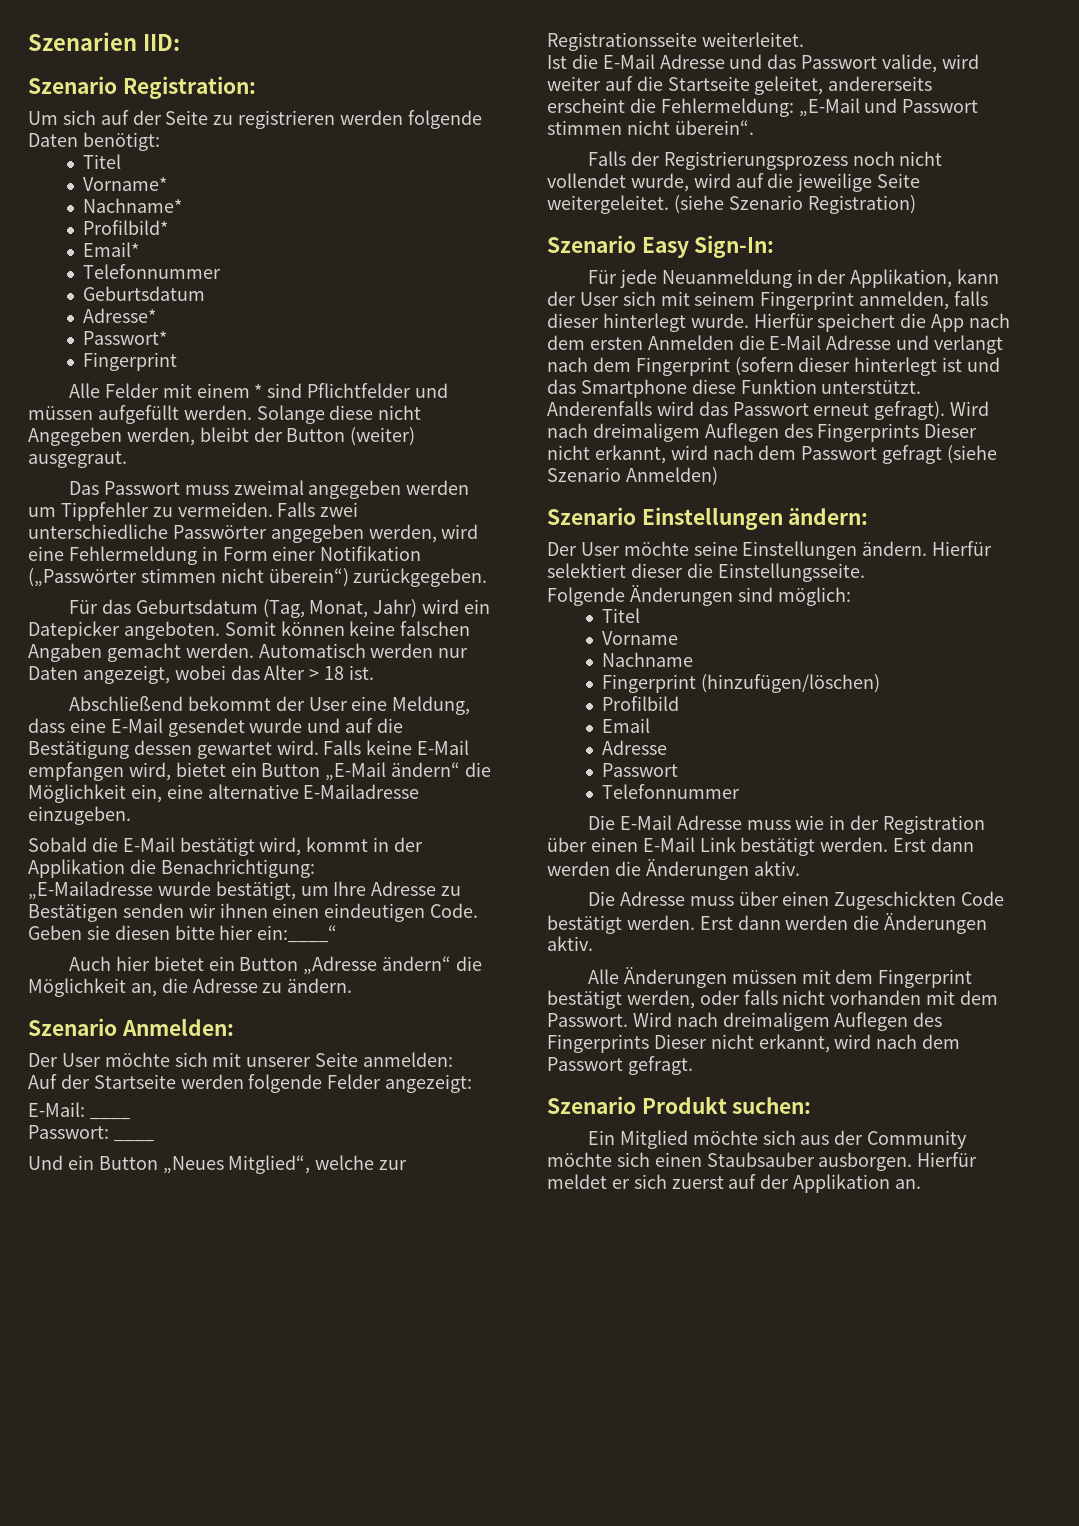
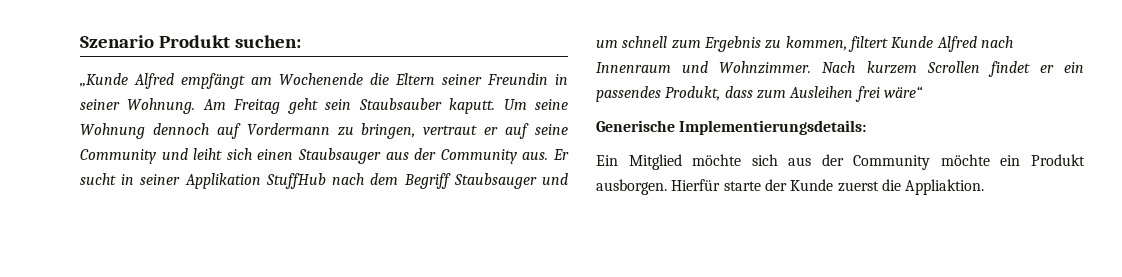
[28,32,180,51] [28,76,256,99] [28,110,482,129] [28,132,160,151] [83,154,122,169] [83,177,168,191] [83,198,183,213] [83,220,169,235] [83,242,140,257] [83,264,222,279] [83,286,206,301] [83,308,157,323] [83,331,168,345] [83,352,178,371] [69,383,449,398] [28,405,422,424] [28,427,416,446] [28,451,127,468] [69,480,470,499] [28,502,359,521] [28,524,479,543] [28,546,422,565] [28,568,488,587] [69,599,491,618] [28,621,471,640] [28,643,469,662] [28,665,375,684] [69,696,471,715] [28,718,404,737] [28,740,470,759] [28,762,492,781] [28,784,420,803] [28,806,131,825] [28,837,424,856] [28,859,315,878] [28,881,462,900] [28,903,479,922] [28,925,338,943] [69,956,483,975] [28,978,353,997] [28,1018,234,1036] [28,1052,454,1067] [28,1074,473,1093] [28,1102,85,1117] [89,1117,130,1120] [28,1125,109,1139] [113,1139,154,1142] [28,1155,408,1174] [547,32,804,51] [547,54,979,73] [547,76,933,95] [547,98,979,117] [547,120,754,135] [588,151,943,170] [547,173,921,192] [547,195,916,214] [547,235,775,258] [588,269,1000,288] [547,291,989,310] [547,313,1011,332] [547,335,1004,354] [547,357,1001,376] [547,379,922,398] [547,401,990,420] [547,423,978,442] [547,445,998,464] [547,467,718,486] [547,507,869,530] [547,541,993,560] [547,563,865,582] [547,585,851,606] [602,608,641,623] [602,631,679,645] [602,652,694,667] [602,674,881,693] [602,696,680,711] [602,718,651,733] [602,740,668,755] [602,763,679,777] [602,784,741,799] [588,815,986,834] [547,837,975,856] [547,859,800,880] [588,891,1005,910] [547,913,988,934] [547,936,593,951] [588,967,973,988] [547,990,999,1009] [547,1012,943,1031] [547,1034,961,1053] [547,1056,693,1075] [547,1096,812,1114] Szenarien IID: // Szenario Registration: // Um sich auf der Seite zu registrieren werden folgende Daten benötigt: // Titel // Vorname* // Nachname* // Profilbild* // Email* // Telefonnummer // Geburtsdatum // Adresse* // Passwort* // Fingerprint // Alle Felder mit einem * sind Pflichtfelder und müssen aufgefüllt werden. Solange diese nicht Angegeben werden, bleibt der Button (weiter) ausgegraut. // Das Passwort muss zweimal angegeben werden um Tippfehler zu vermeiden. Falls zwei unterschiedliche Passwörter angegeben werden, wird eine Fehlermeldung in Form einer Notifikation („Passwörter stimmen nicht überein“) zurückgegeben. // Für das Geburtsdatum (Tag, Monat, Jahr) wird ein Datepicker angeboten. Somit können keine falschen Angaben gemacht werden. Automatisch werden nur Daten angezeigt, wobei das Alter > 18 ist. // Abschließend bekommt der User eine Meldung, dass eine E-Mail gesendet wurde und auf die Bestätigung dessen gewartet wird. Falls keine E-Mail empfangen wird, bietet ein Button „E-Mail ändern“ die Möglichkeit ein, eine alternative E-Mailadresse einzugeben. // Sobald die E-Mail bestätigt wird, kommt in der Applikation die Benachrichtigung: // „E-Mailadresse wurde bestätigt, um Ihre Adresse zu Bestätigen senden wir ihnen einen eindeutigen Code. Geben sie diesen bitte hier ein:____“ // Auch hier bietet ein Button „Adresse ändern“ die Möglichkeit an, die Adresse zu ändern. // Szenario Anmelden: // Der User möchte sich mit unserer Seite anmelden: // Auf der Startseite werden folgende Felder angezeigt: // E-Mail: ____ // Passwort: ____ // Und ein Button „Neues Mitglied“, welche zur Registrationsseite weiterleitet. // Ist die E-Mail Adresse und das Passwort valide, wird weiter auf die Startseite geleitet, andererseits erscheint die Fehlermeldung: „E-Mail und Passwort stimmen nicht überein“. // Falls der Registrierungsprozess noch nicht vollendet wurde, wird auf die jeweilige Seite weitergeleitet. (siehe Szenario Registration) // Szenario Easy Sign-In: // Für jede Neuanmeldung in der Applikation, kann der User sich mit seinem Fingerprint anmelden, falls dieser hinterlegt wurde. Hierfür speichert die App nach dem ersten Anmelden die E-Mail Adresse und verlangt nach dem Fingerprint (sofern dieser hinterlegt ist und das Smartphone diese Funktion unterstützt. Anderenfalls wird das Passwort erneut gefragt). Wird nach dreimaligem Auflegen des Fingerprints Dieser nicht erkannt, wird nach dem Passwort gefragt (siehe Szenario Anmelden) // Szenario Einstellungen ändern: // Der User möchte seine Einstellungen ändern. Hierfür selektiert dieser die Einstellungsseite. // Folgende Änderungen sind möglich: // Titel // Vorname // Nachname // Fingerprint (hinzufügen/löschen) // Profilbild // Email // Adresse // Passwort // Telefonnummer // Die E-Mail Adresse muss wie in der Registration über einen E-Mail Link bestätigt werden. Erst dann werden die Änderungen aktiv. // Die Adresse muss über einen Zugeschickten Code bestätigt werden. Erst dann werden die Änderungen aktiv. // Alle Änderungen müssen mit dem Fingerprint bestätigt werden, oder falls nicht vorhanden mit dem Passwort. Wird nach dreimaligem Auflegen des Fingerprints Dieser nicht erkannt, wird nach dem Passwort gefragt. // Szenario Produkt suchen: -> [80,35,301,48] [80,73,568,89] [80,98,569,114] [80,123,569,139] [80,148,570,164] [80,173,568,189] [596,36,1013,52] [596,61,1084,77] [596,86,923,102] [596,120,867,135] Szenario Produkt suchen: // „Kunde Alfred empfängt am Wochenende die Eltern seiner Freundin in seiner Wohnung. Am Freitag geht sein Staubsauber kaputt. Um seine Wohnung dennoch auf Vordermann zu bringen, vertraut er auf seine Community und leiht sich einen Staubsauger aus der Community aus. Er sucht in seiner Applikation StuffHub nach dem Begriff Staubsauger und um schnell zum Ergebnis zu kommen, filtert Kunde Alfred nach Innenraum und Wohnzimmer. Nach kurzem Scrollen findet er ein passendes Produkt, dass zum Ausleihen frei wäre“ // Generische Implementierungsdetails:
[616,1152,978,1171] [547,1174,922,1193] sich einen Staubsauber ausborgen. Hierfür meldet er sich zuerst auf der Applikation an. -> [1000,154,1085,166] [596,179,985,195] ein Produkt ausborgen. Hierfür starte der Kunde zuerst die Appliaktion.

